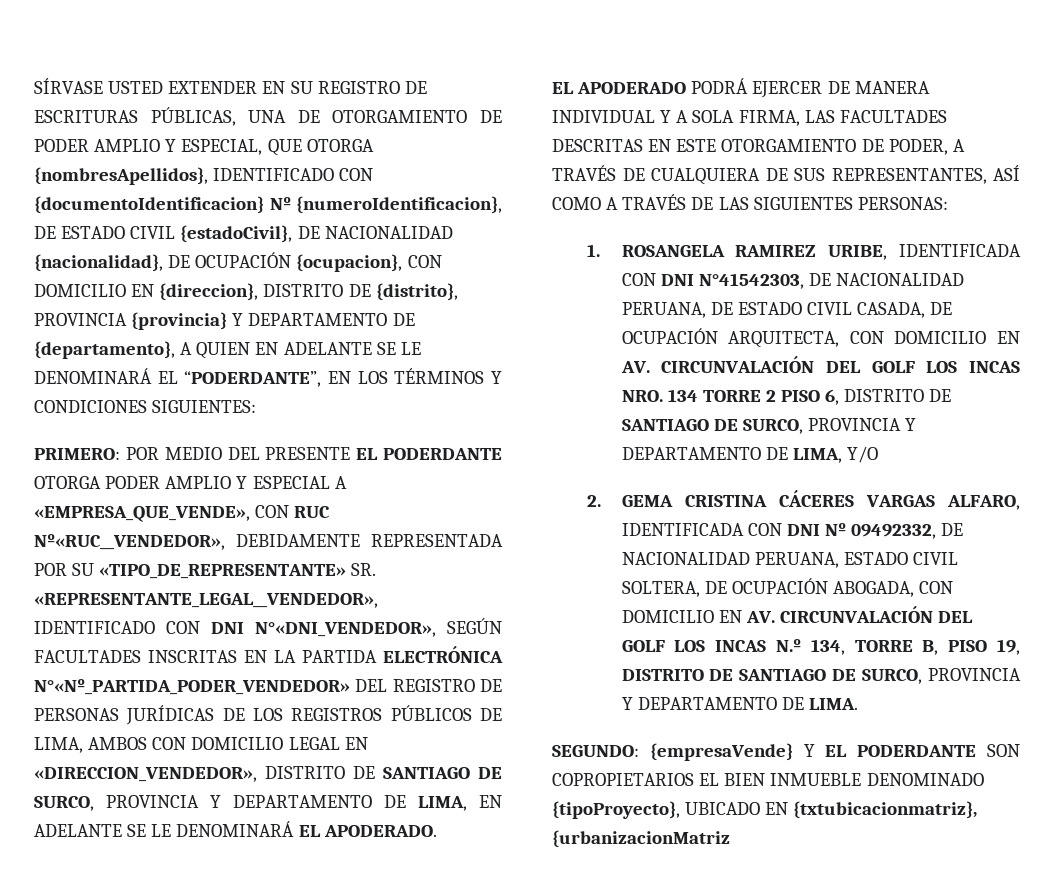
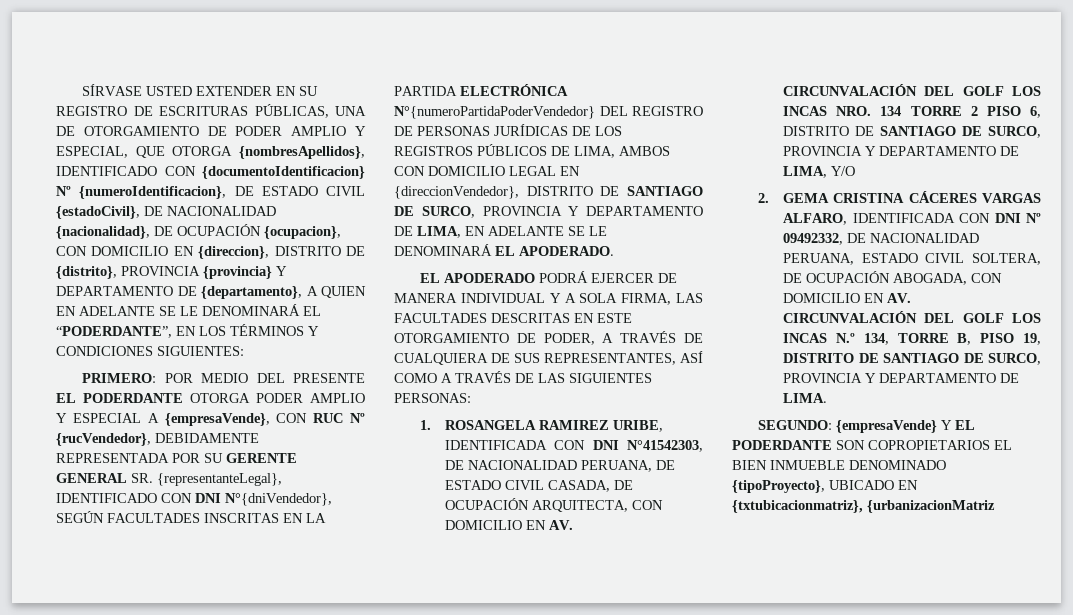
[34,506,250,522] «EMPRESA_QUE_VENDE», -> [164,413,270,426] {empresaVende},
[34,534,225,550] Nº«RUC__VENDEDOR», -> [350,413,365,423] [56,433,151,446] Nº {rucVendedor},
[99,563,377,579] [34,593,378,608] «TIPO_DE_REPRESENTANTE» SR. «REPRESENTANTE_LEGAL__VENDEDOR», -> [226,453,297,463] [56,473,282,486] GERENTE GENERAL SR. {representanteLegal},
[255,622,436,637] N°«DNI_VENDEDOR», -> [225,493,332,506] N°{dniVendedor},
[34,679,350,695] N°«Nº_PARTIDA_PODER_VENDEDOR» -> [394,106,595,119] N°{numeroPartidaPoderVendedor}
[34,767,257,782] «DIRECCION_VENDEDOR», -> [394,186,519,199] {direccionVendedor},

